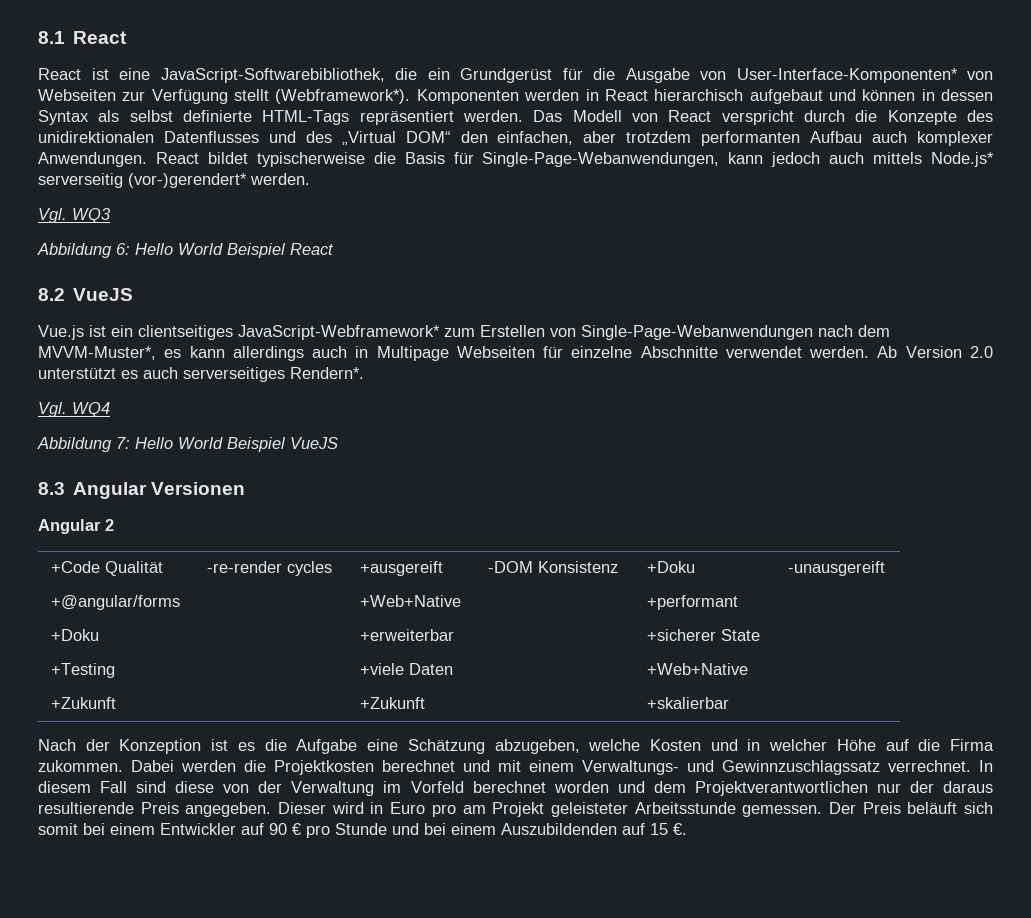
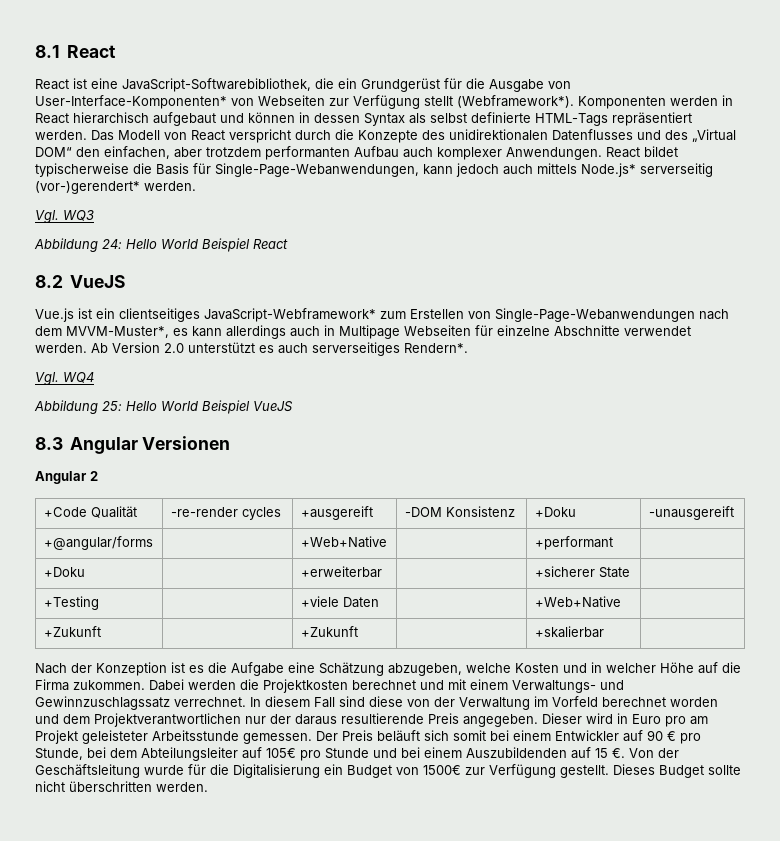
[116,243,130,255] 6: -> [102,239,122,249] 24:
[116,437,130,449] 7: -> [102,401,122,411] 25:
(330, 831) none -> [35,747,321,761] Stunde, bei dem Abteilungsleiter auf 105€ pro
(687, 829) none -> [629,748,679,758] [35,764,741,778] [35,781,208,792] Von der Geschäftsleitung wurde für die Digitalisierung ein Budget von 1500€ zur Verfügung gestellt. Dieses Budget sollte nicht überschritten werden.

